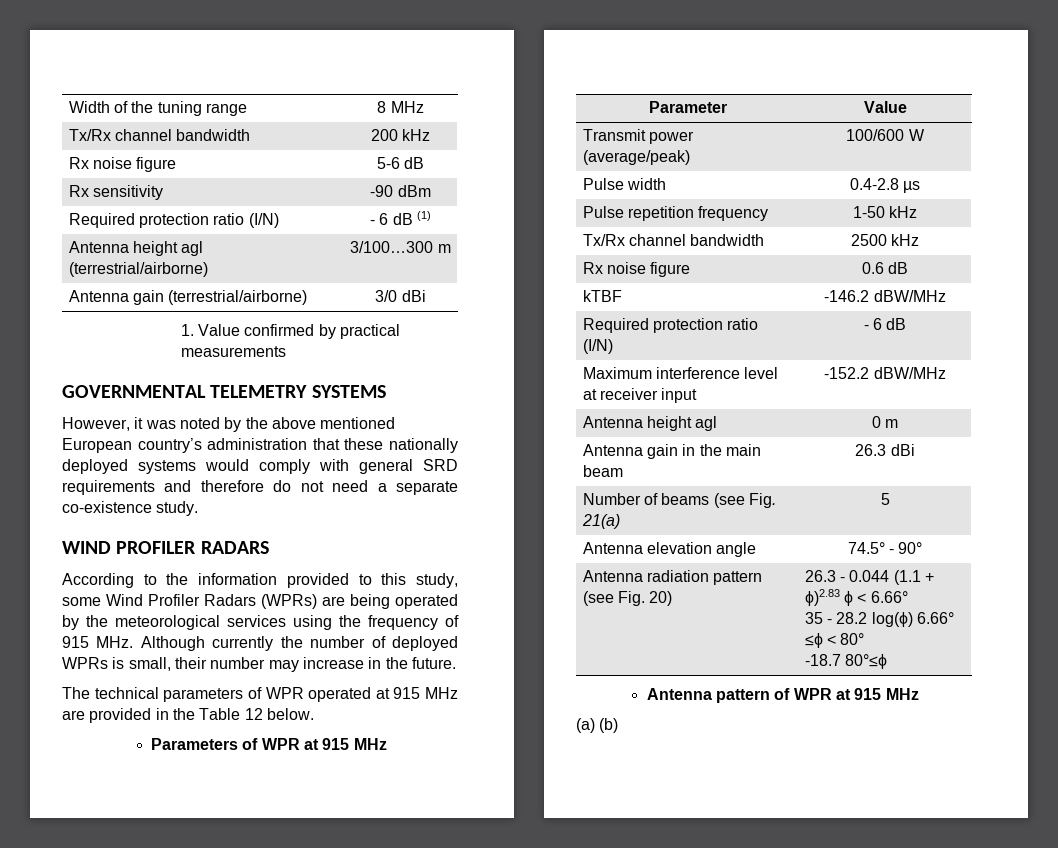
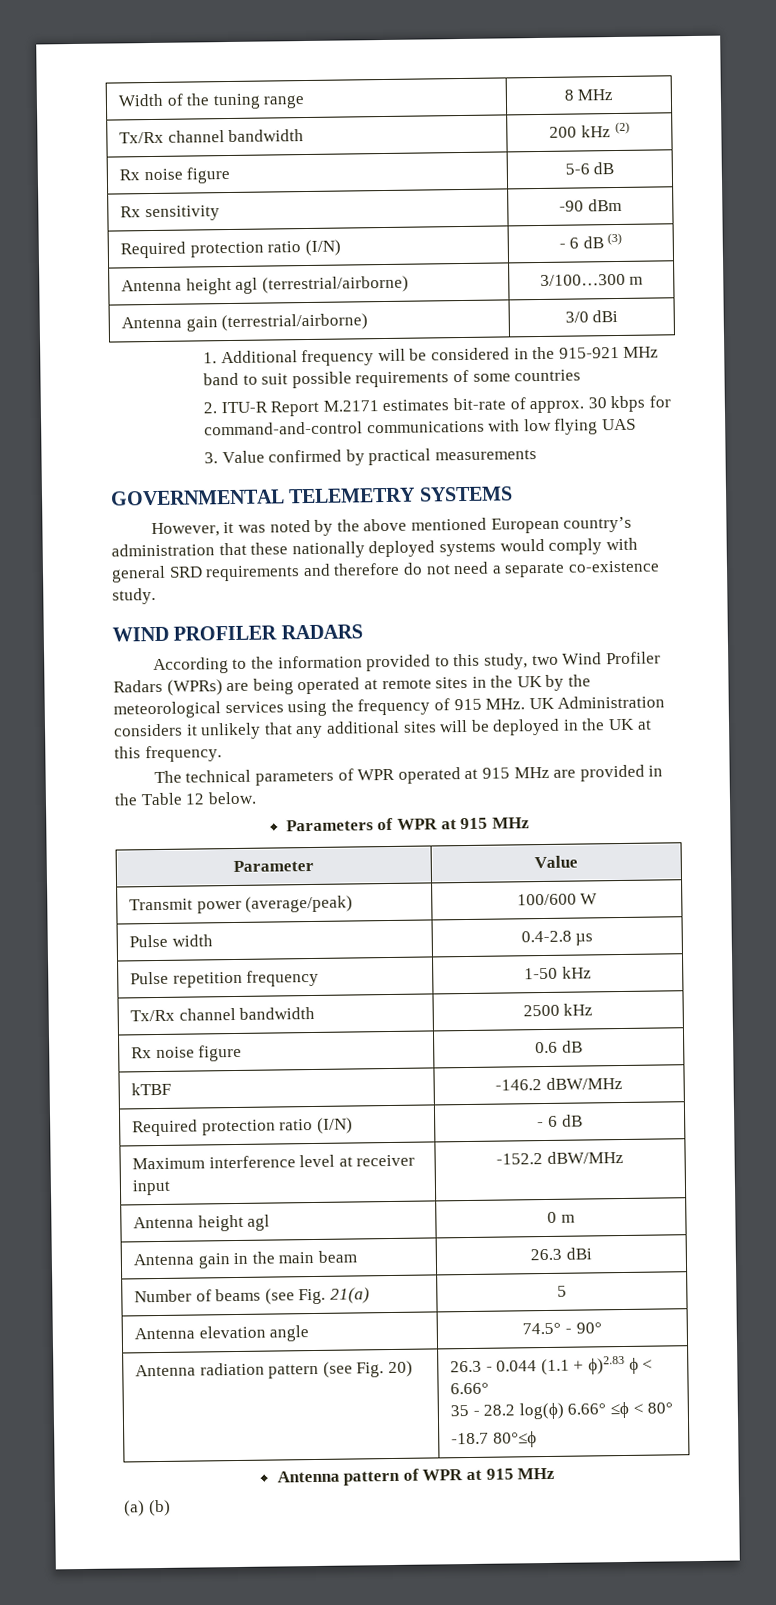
(431, 135) none -> [614,121,630,135] (2)
[416,211,431,221] (1) -> [607,232,623,246] (3)
(194, 330) none -> [220,346,660,367] [203,369,582,389] [203,395,671,417] [204,418,636,436] [204,452,219,464] Additional frequency will be considered in the 915-921 MHz band to suit possible requirements of some countries // 2. ITU-R Report M.2171 estimates bit-rate of approx. 30 kbps for command-and-control communications with low flying UAS // 3.
[62,597,101,606] some -> [531,654,559,666] two
(458, 601) none -> [363,675,543,690] at remote sites in the UK
[140,636,458,651] [62,657,456,672] Although currently the number of deployed WPRs is small, their number may increase in the future. -> [528,695,666,710] [113,718,652,740] [114,745,222,763] UK Administration considers it unlikely that any additional sites will be deployed in the UK at this frequency.

